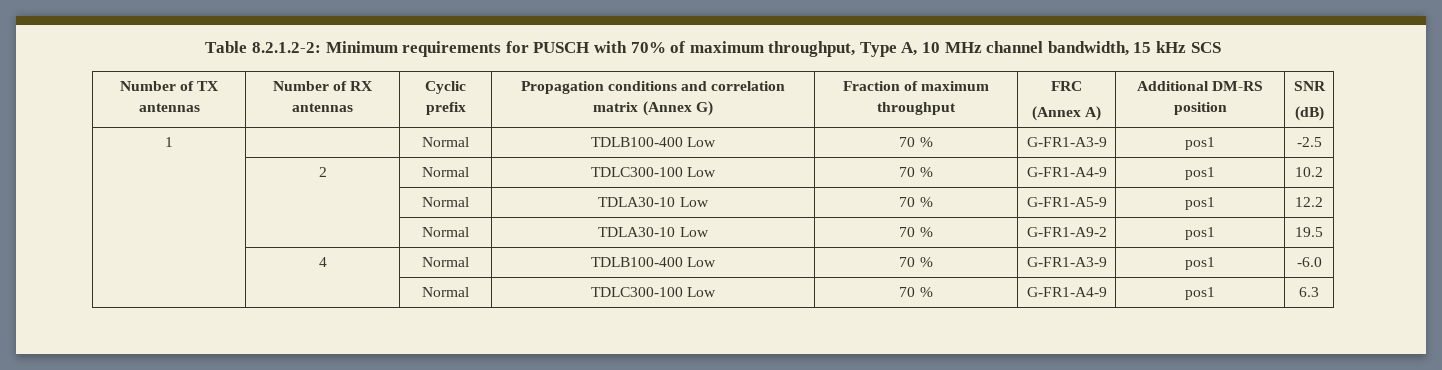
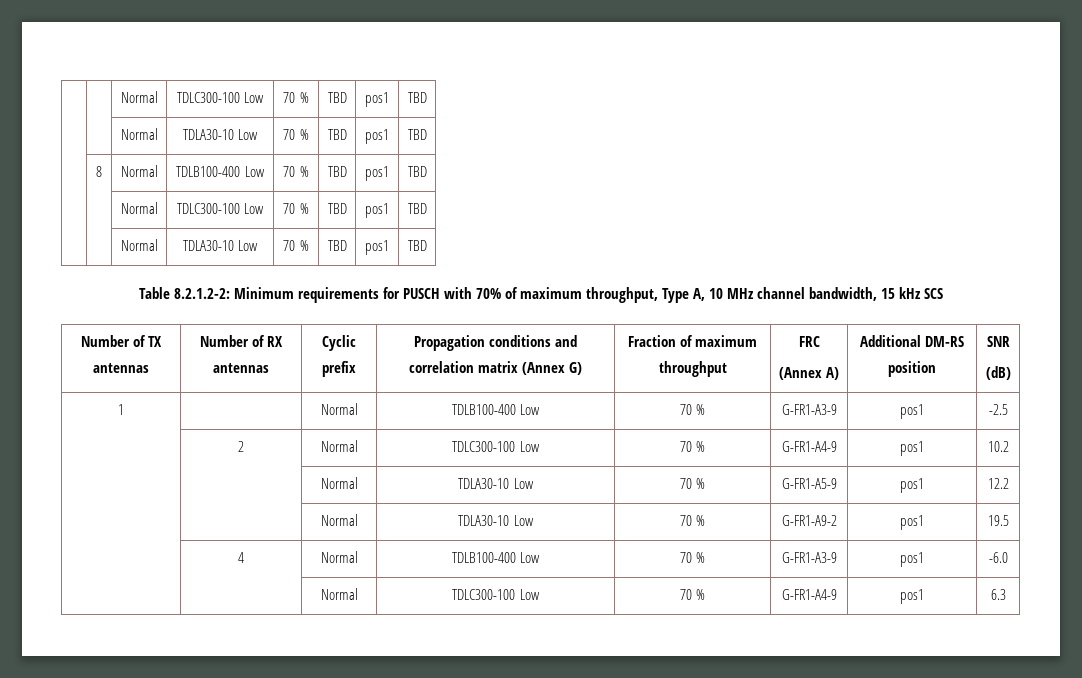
(205, 47) none -> [120,91,158,103] [176,92,265,103] [283,92,309,103] [327,92,347,103] [365,92,389,107] [407,92,427,103] [120,128,158,140] [182,129,259,140] [283,129,309,140] [327,129,347,140] [365,129,389,144] [407,129,427,140] [96,166,102,177] [120,165,158,177] [176,166,265,177] [283,166,309,177] [327,166,347,177] [365,166,389,181] [407,166,427,177] [120,202,158,214] [176,203,265,214] [283,203,309,214] [327,203,347,214] [365,203,389,218] [407,203,427,214] [120,239,158,251] [182,240,259,251] [283,240,309,251] [327,240,347,251] [365,240,389,255] [407,240,427,251] | | Normal | TDLC300-100 Low | 70 % | TBD | pos1 | TBD // | | Normal | TDLA30-10 Low | 70 % | TBD | pos1 | TBD // | 8 | Normal | TDLB100-400 Low | 70 % | TBD | pos1 | TBD // | | Normal | TDLC300-100 Low | 70 % | TBD | pos1 | TBD // | | Normal | TDLA30-10 Low | 70 % | TBD | pos1 | TBD //

